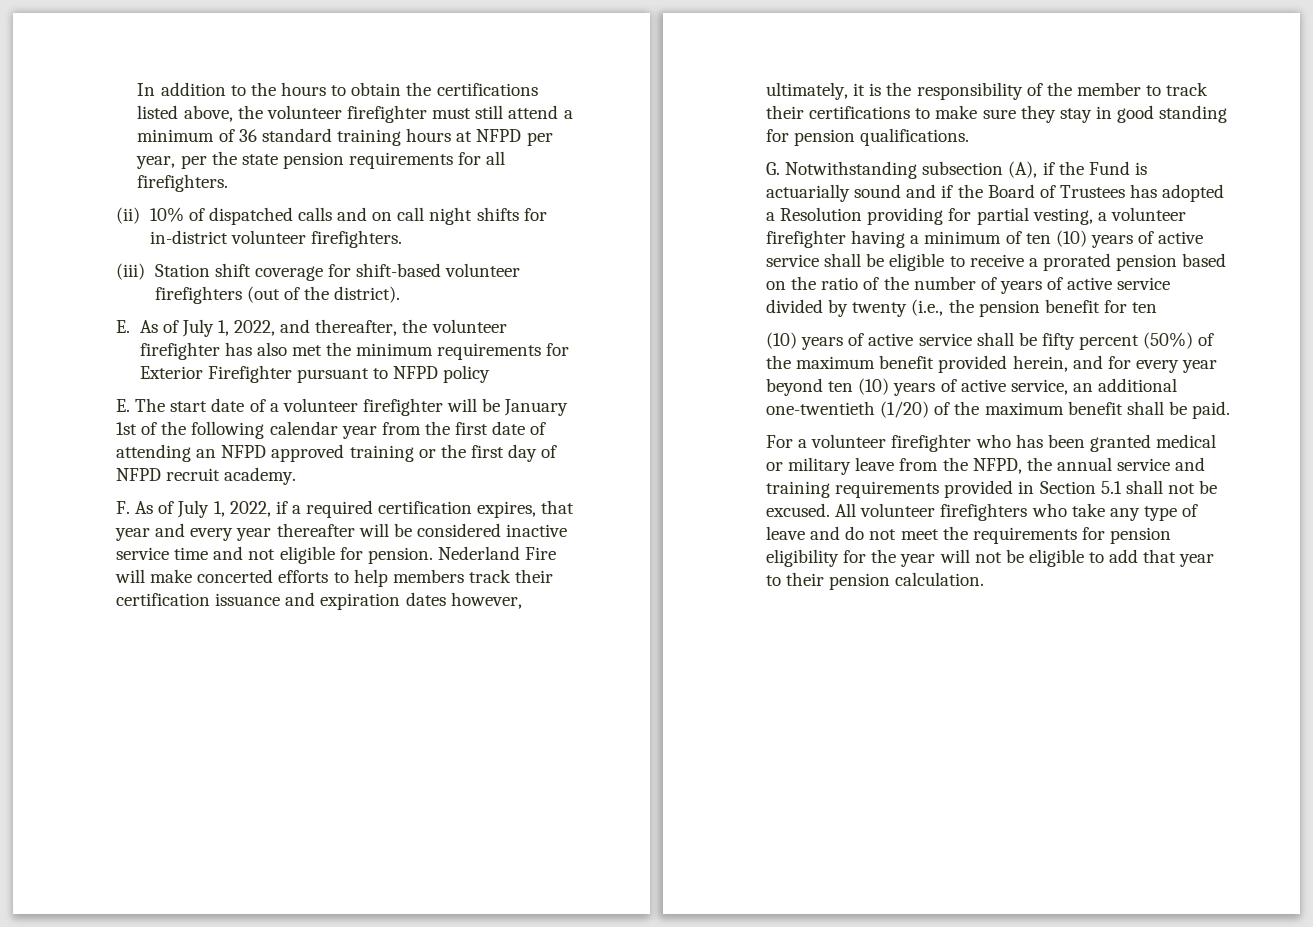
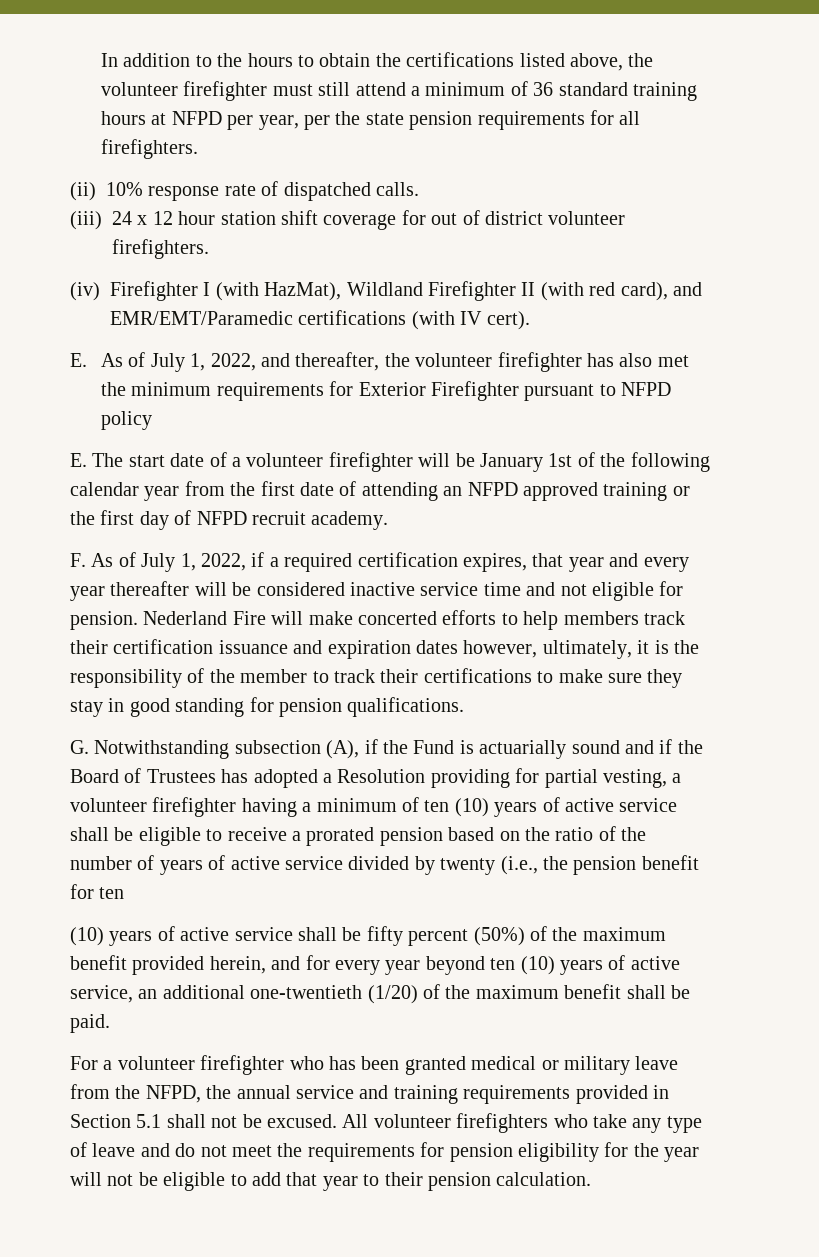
[188,207,547,225] [149,230,402,248] [116,263,521,281] [154,286,401,304] of dispatched calls and on call night shifts for in-district volunteer firefighters. // (iii) Station shift coverage for shift-based volunteer firefighters (out of the district). -> [148,181,419,201] [70,210,626,230] [112,239,209,259] [70,281,702,301] [110,310,530,330] response rate of dispatched calls. // (iii) 24 x 12 hour station shift coverage for out of district volunteer firefighters. // (iv) Firefighter I (with HazMat), Wildland Firefighter II (with red card), and EMR/EMT/Paramedic certifications (with IV cert).

